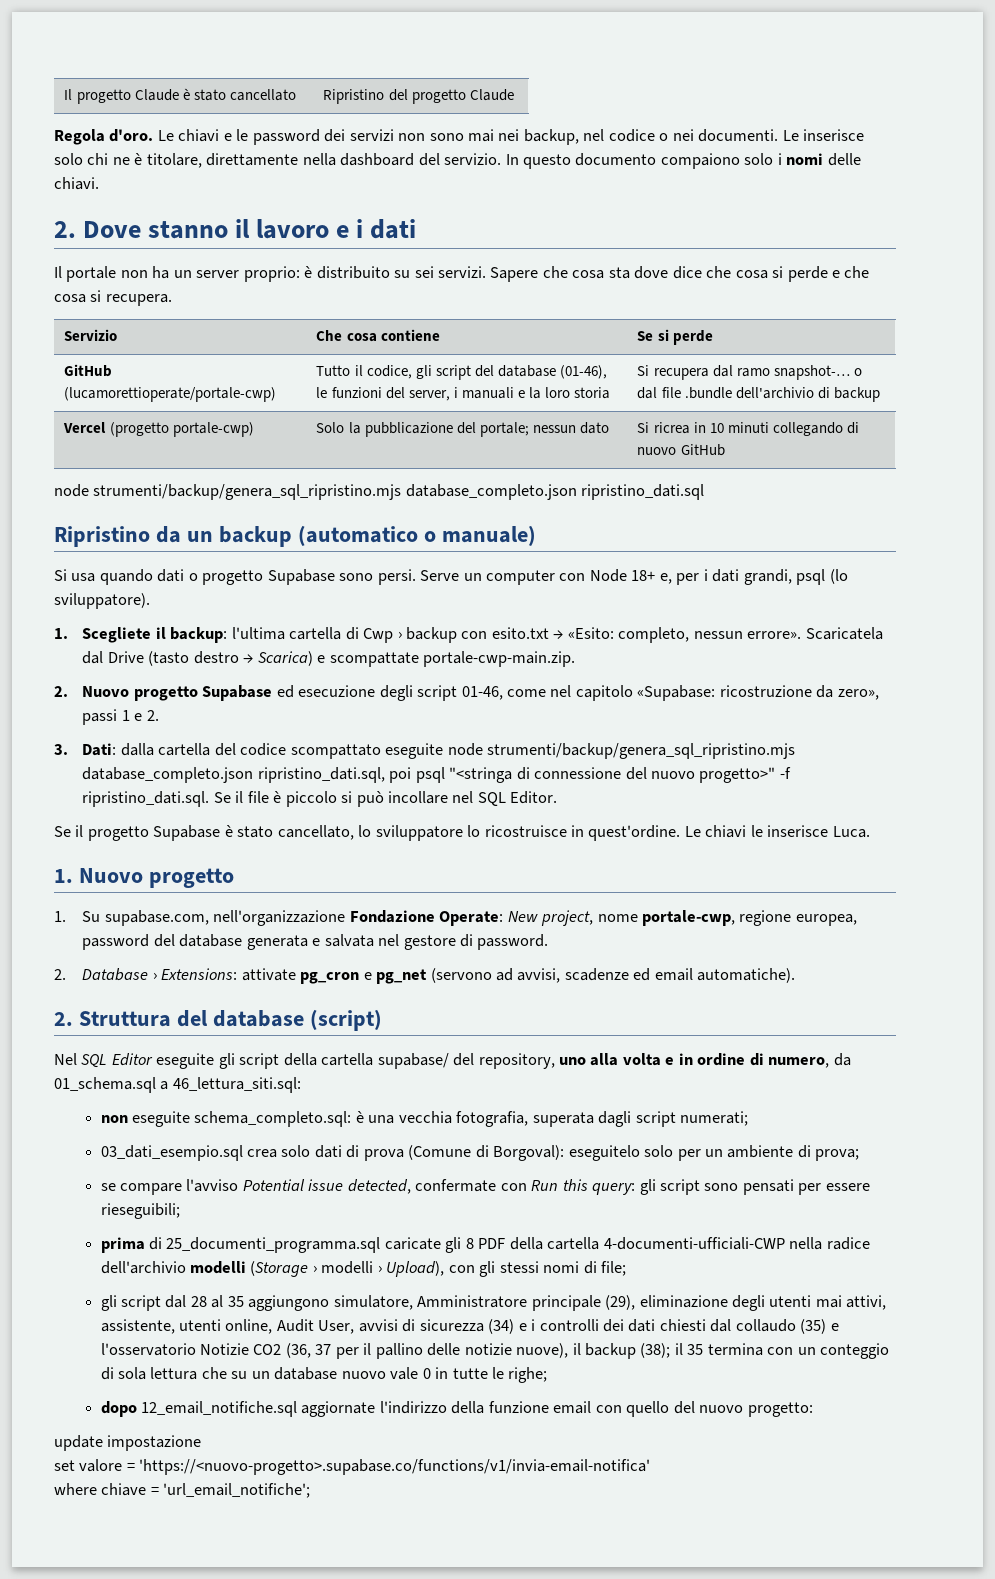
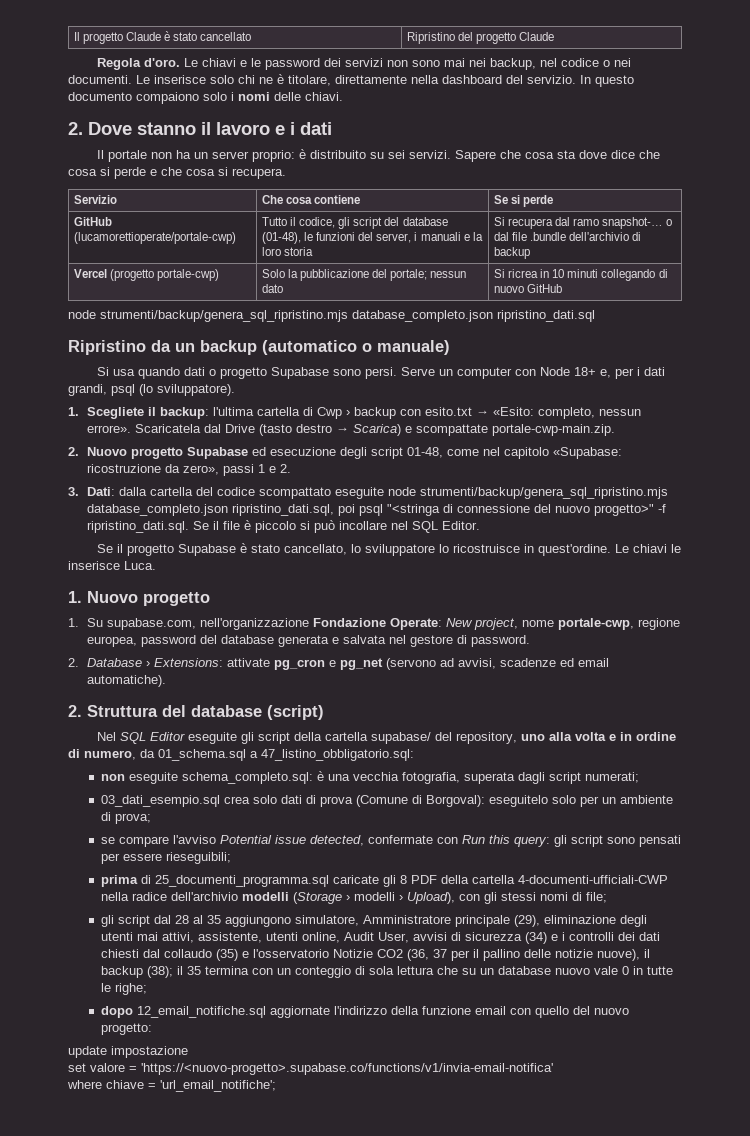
[559,365,607,379] (01-46), -> [261,232,301,244] (01-48),
[461,686,503,700] 01-46, -> [406,447,443,458] 01-48,
[172,1077,301,1093] 46_lettura_siti.sql: -> [261,749,414,761] 47_listino_obbligatorio.sql:

